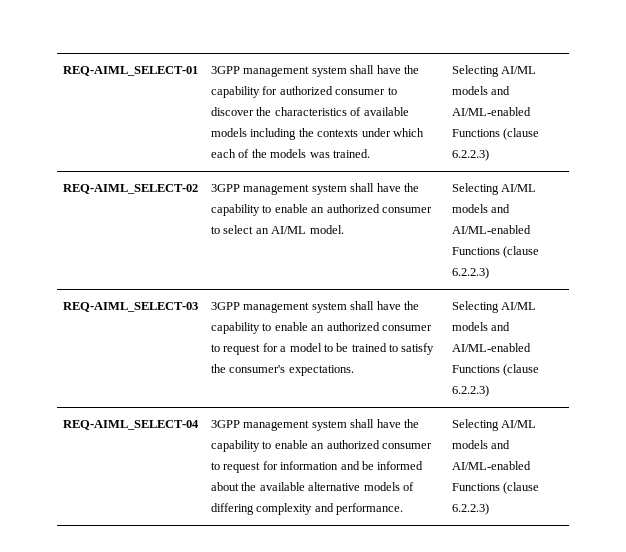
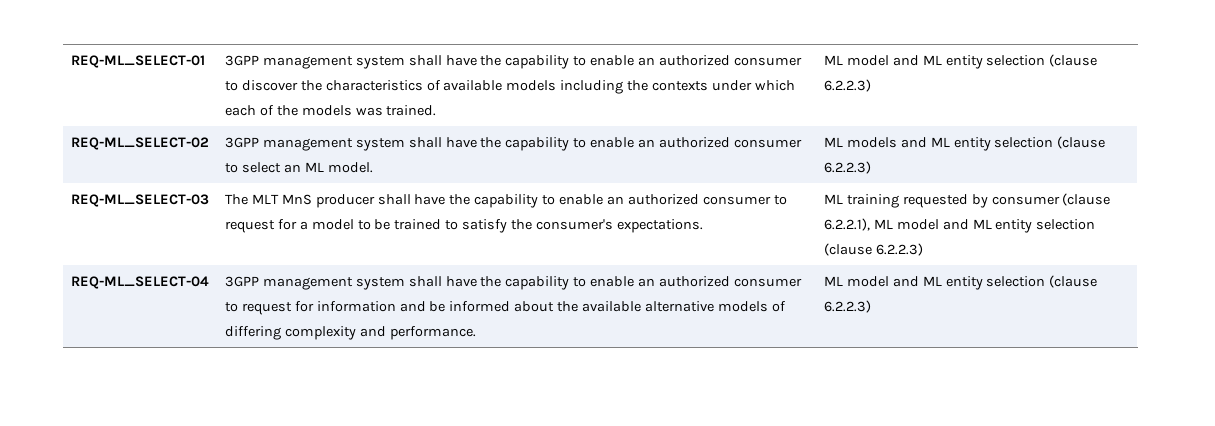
[63,66,199,76] [211,65,419,77] [211,86,278,98] REQ-AIML_SELECT-01 | 3GPP management system shall have the capability for -> [70,55,205,68] [224,55,656,69] REQ-ML_SELECT-01 | 3GPP management system shall have the capability to enable an
[452,65,537,77] [452,86,511,95] [452,107,532,116] [452,128,540,140] [452,149,490,161] [63,184,199,194] Selecting AI/ML models and AI/ML-enabled Functions (clause 6.2.2.3) // REQ-AIML_SELECT-02 -> [823,54,1098,69] [823,79,871,92] [70,137,209,150] ML model and ML entity selection (clause 6.2.2.3) // REQ-ML_SELECT-02
[271,226,307,234] AI/ML -> [304,162,324,172] ML
[452,183,537,195] [452,204,511,213] [452,225,532,234] [452,246,540,258] [452,267,490,279] [63,302,199,312] [211,302,347,313] Selecting AI/ML models and AI/ML-enabled Functions (clause 6.2.2.3) // REQ-AIML_SELECT-03 | 3GPP management system -> [823,136,1106,151] [823,161,871,174] [70,194,209,207] [224,194,375,208] ML models and ML entity selection (clause 6.2.2.3) // REQ-ML_SELECT-03 | The MLT MnS producer
[452,301,537,313] [452,322,511,331] [452,343,532,352] [452,364,540,376] [452,385,490,397] [63,420,200,430] Selecting AI/ML models and AI/ML-enabled Functions (clause 6.2.2.3) // REQ-AIML_SELECT-04 -> [823,193,1111,208] [823,218,1096,233] [823,243,923,256] [70,276,209,289] ML training requested by consumer (clause 6.2.2.1), ML model and ML entity selection (clause 6.2.2.3) // REQ-ML_SELECT-04
[452,419,537,431] [452,440,511,449] [452,461,532,470] [452,483,501,491] Selecting AI/ML models and AI/ML-enabled Functions -> [823,276,1046,290] ML model and ML entity selection

